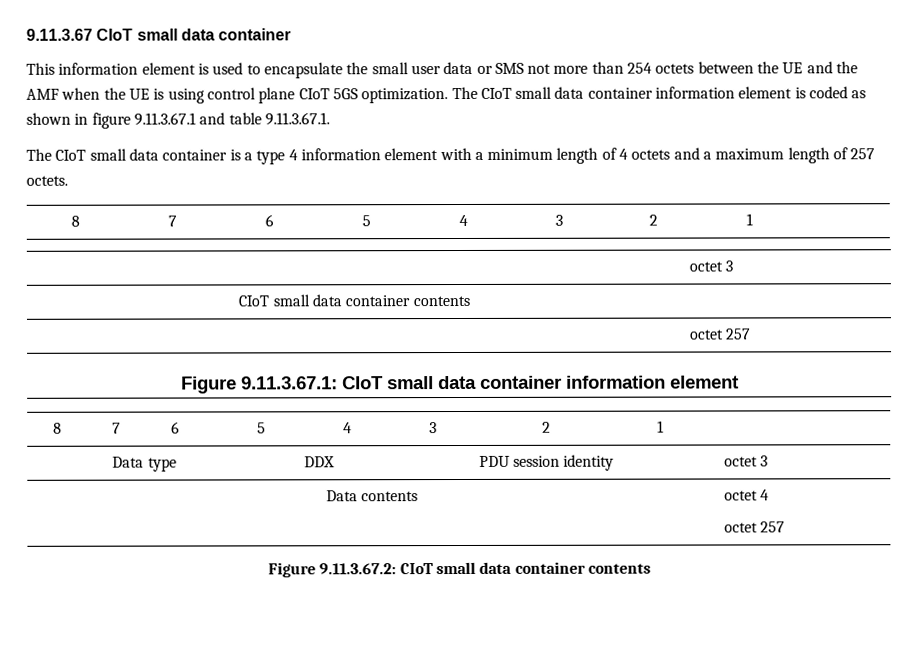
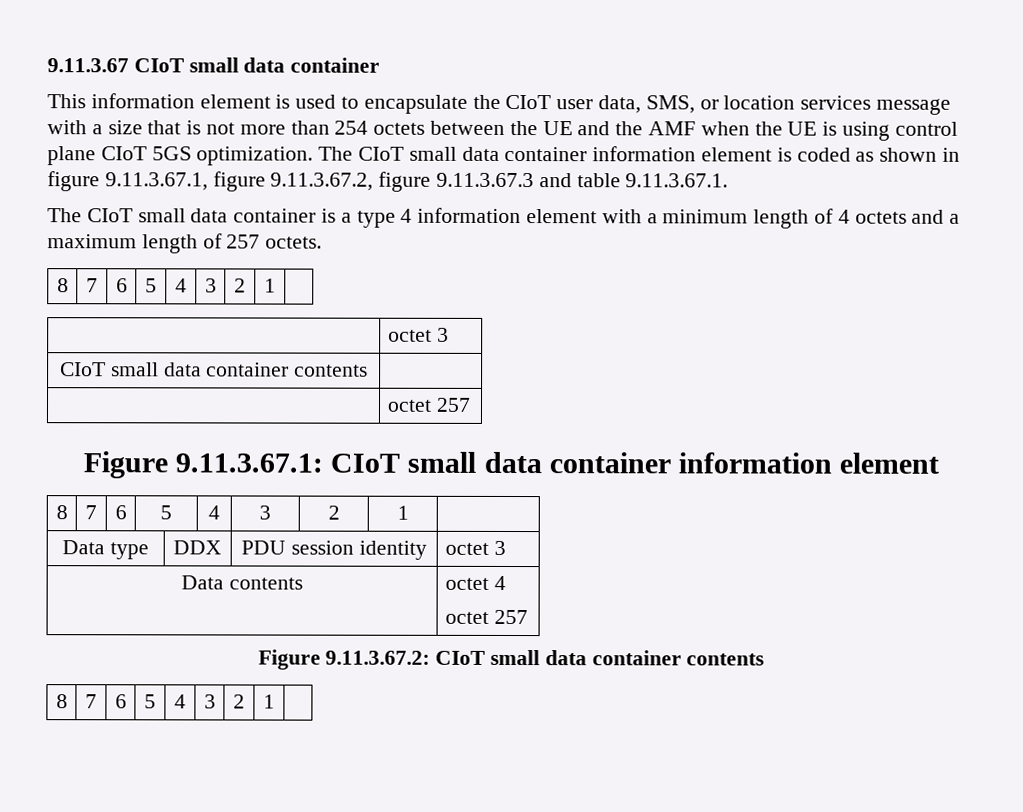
[371,61,524,75] small user data or SMS -> [505,94,952,115] [47,120,202,135] CIoT user data, SMS, or location services message with a size that is
[133,112,196,126] 9.11.3.67.1 -> [104,171,535,192] 9.11.3.67.1, figure 9.11.3.67.2, figure 9.11.3.67.3
(651, 568) none -> [55,694,68,709] [85,694,97,709] [114,694,127,709] [144,694,156,709] [174,694,186,709] [203,694,216,709] [233,694,245,709] [263,694,275,709] // 8 | 7 | 6 | 5 | 4 | 3 | 2 | 1 |

